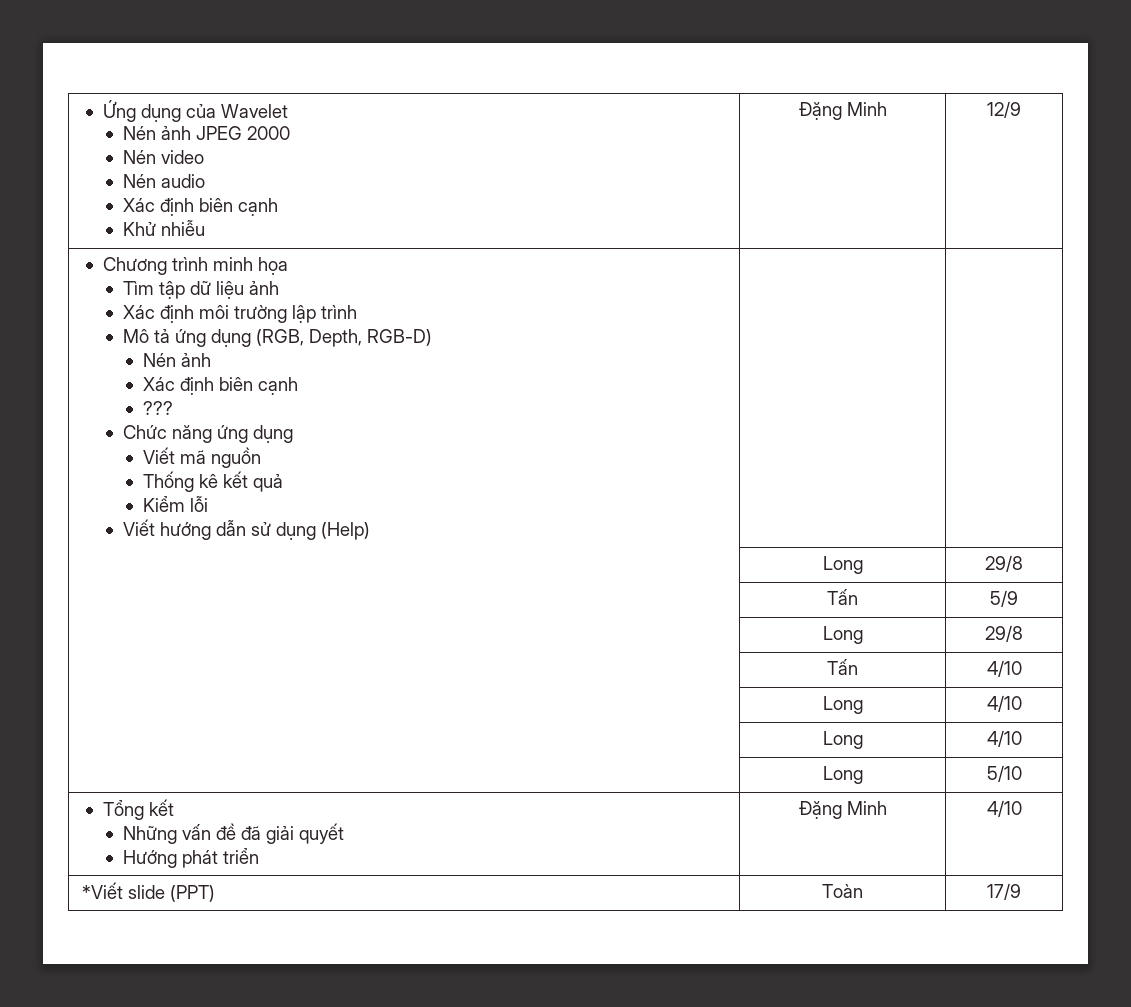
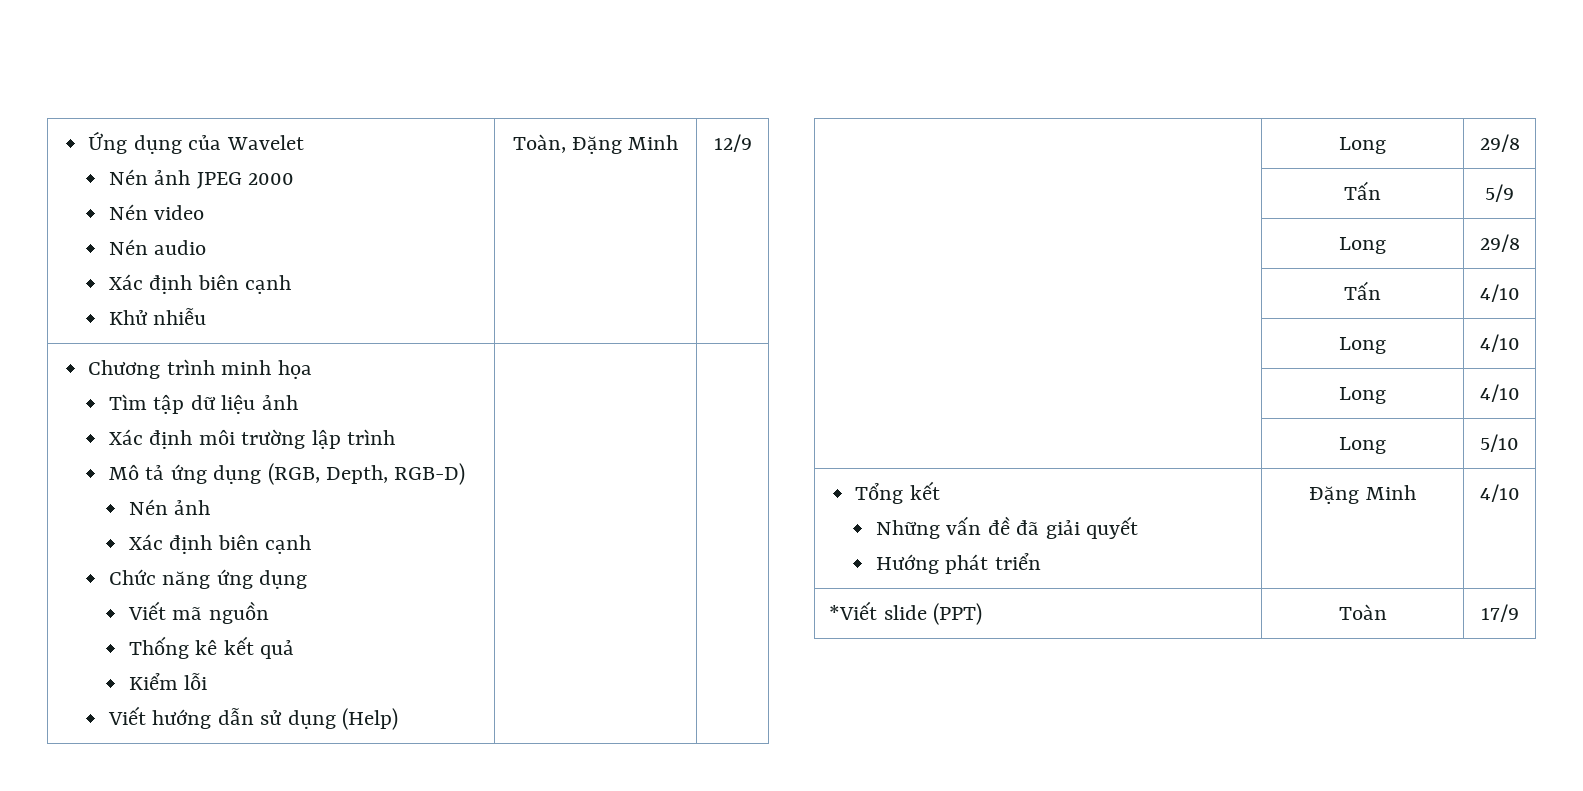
(205, 228) none -> [512,134,566,153] Toàn,
[142,401,173,415] // ??? -> (312, 544) none

